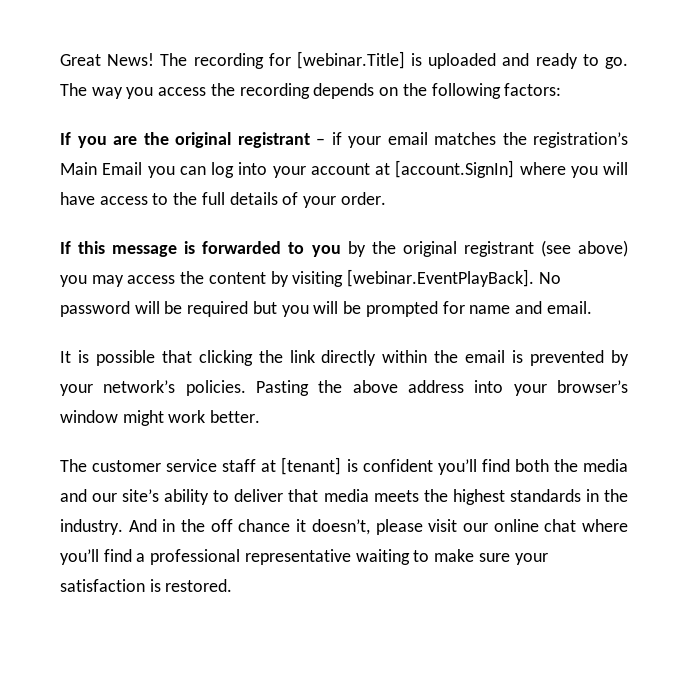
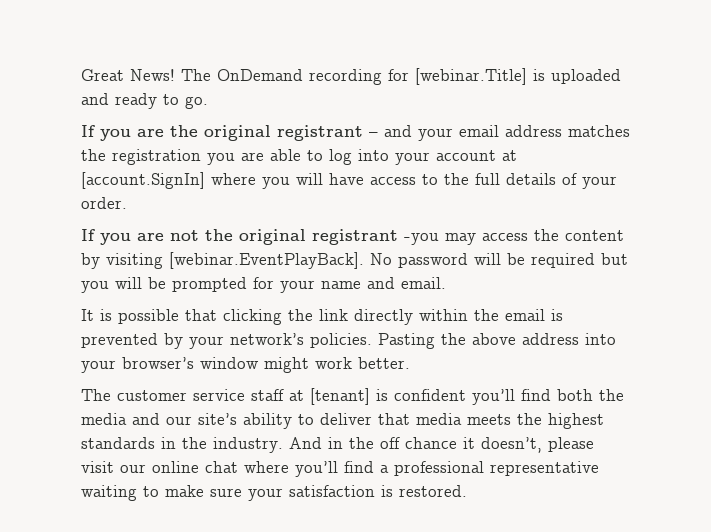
(188, 59) none -> [217,69,303,81] OnDemand
[60,83,562,99] The way you access the recording depends on the following factors: -> (208, 102) none
[331,132,342,145] if -> [384,125,412,137] and
(428, 138) none -> [505,125,562,137] address
[533,132,628,148] [60,162,206,178] registration’s Main Email you can -> [112,149,323,165] registration you are able to
[78,240,628,257] [60,275,87,287] this message is forwarded to you by the original registrant (see above) you -> [100,229,439,245] you are not the original registrant -you
(465, 307) none -> [280,280,315,293] your

